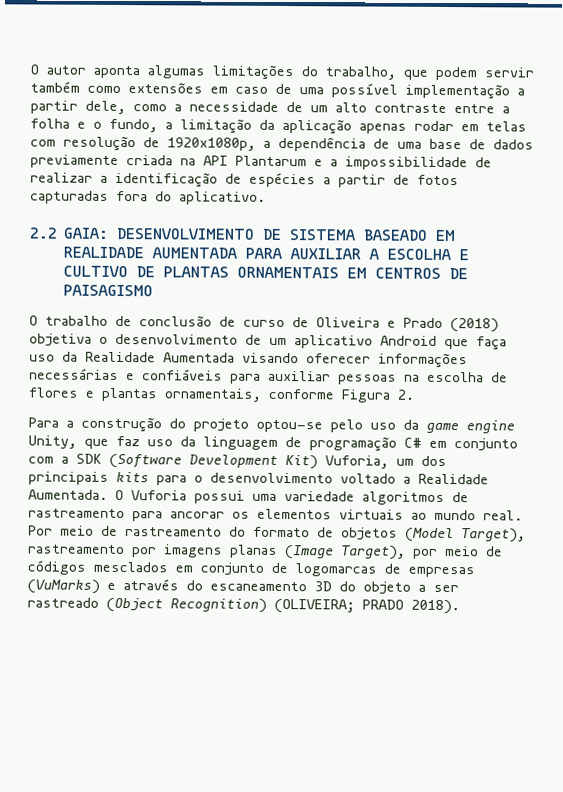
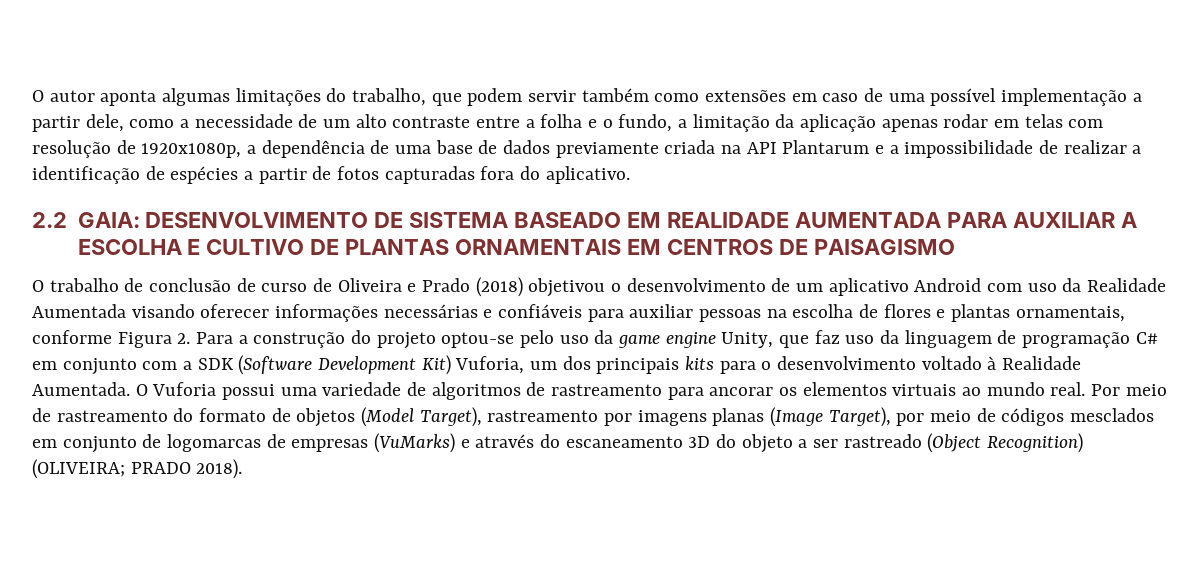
[29,333,92,347] objetiva -> [528,278,606,297] objetivou
[444,336,507,351] que faça -> [987,283,1023,292] com
(415, 394) // -> (191, 338) none
[403,476,411,484] a -> [987,356,997,370] à
(355, 496) none -> [407,382,427,396] de

